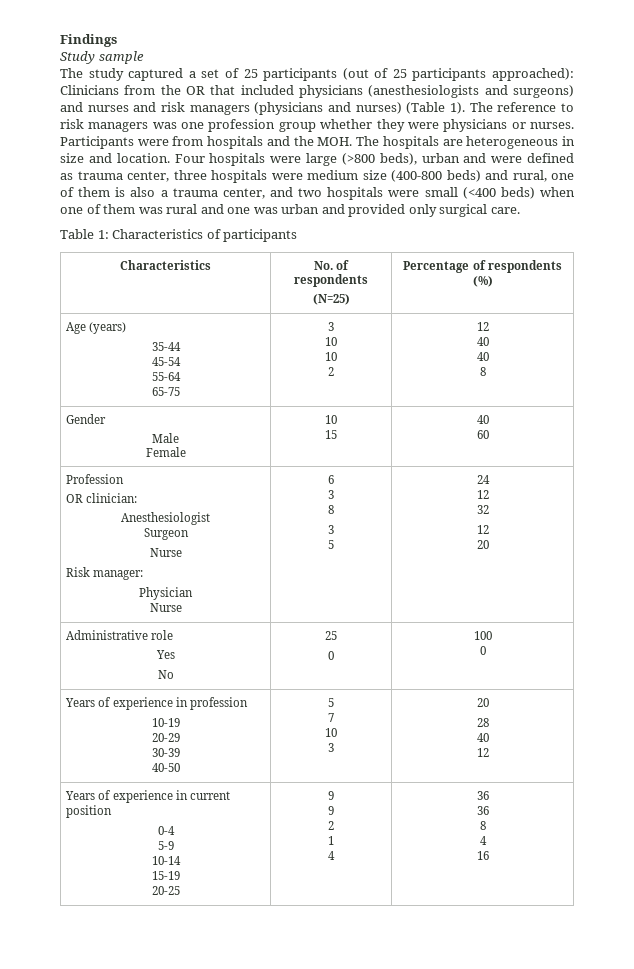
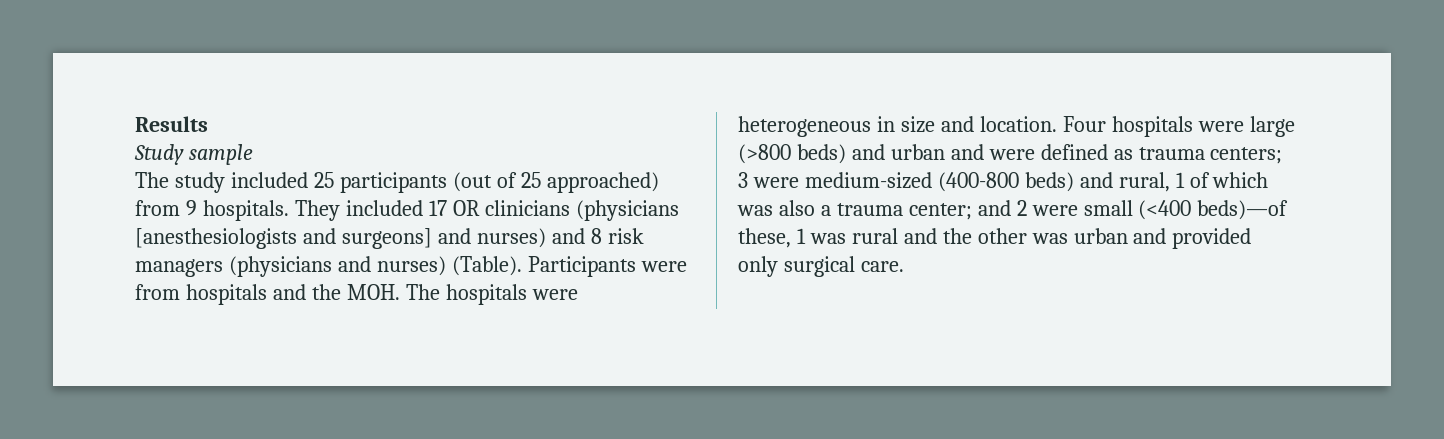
[60,34,117,47] Findings -> [135,116,208,132] Results
[128,68,239,81] captured a set of -> [230,172,308,188] included
[412,68,574,81] [60,85,574,98] [60,102,157,112] participants approached): Clinicians from the OR that included physicians (anesthesiologists and surgeons) and nurses and -> [546,172,659,193] [135,200,679,221] [135,228,602,249] approached) from 9 hospitals. They included 17 OR clinicians (physicians [anesthesiologists and surgeons] and nurses) and 8
[406,102,575,114] [60,119,574,132] (Table 1). The reference to risk managers was one profession group whether they were physicians or nurses. -> [451,256,522,276] (Table).
[442,139,463,146] are -> [531,289,578,300] were
[379,153,417,165] beds), -> [796,144,885,164] beds) and
[127,170,574,183] [60,187,576,200] [60,204,136,214] center, three hospitals were medium size (400-800 beds) and rural, one of them is also a trauma center, and two hospitals were small (<400 beds) when one of them -> [1210,147,1283,164] [738,172,1269,192] [737,200,1289,220] [738,228,806,248] centers; 3 were medium-sized (400-800 beds) and rural, 1 of which was also a trauma center; and 2 were small (<400 beds)—of these, 1
[227,207,251,214] one -> [942,228,1027,244] the other
[60,229,298,242] [120,260,211,270] [313,260,350,270] [294,274,368,287] [312,294,350,305] [403,260,562,273] [472,276,493,287] [66,322,127,334] [151,342,181,351] [151,357,181,366] [151,372,181,381] [151,387,180,396] [328,322,334,331] [325,337,337,346] [325,352,337,361] [328,367,334,376] [476,322,489,331] [476,337,489,346] [476,352,489,361] [479,367,486,376] [66,414,107,424] [152,433,179,443] [145,447,186,457] [325,415,337,424] [325,430,337,439] [476,415,489,424] [476,430,489,439] [66,474,125,484] [66,493,138,503] [121,512,210,525] [143,528,189,540] [149,548,182,557] [66,567,144,580] [139,587,193,600] [149,603,182,612] [328,475,334,484] [328,490,334,499] [328,505,334,514] [328,525,334,534] [328,540,334,549] [476,475,490,484] [476,490,489,499] [476,505,489,514] [476,525,489,534] [476,540,489,549] [66,630,174,640] [155,650,175,659] [157,670,174,679] [325,631,337,640] [328,651,334,660] [473,631,492,640] [479,646,486,655] [65,697,248,710] [151,718,180,727] [151,733,180,742] [151,748,180,757] [151,763,180,772] [328,698,334,707] [328,713,334,722] [325,728,337,737] [328,743,334,752] [476,698,489,707] [476,718,489,727] [476,733,489,742] [476,748,489,757] [65,790,230,803] [66,805,113,818] [157,826,175,835] [157,841,174,850] [151,856,181,865] [151,871,180,880] [151,886,180,895] [328,791,334,800] [328,806,334,815] [328,821,334,830] [328,836,334,845] [328,851,335,860] [476,791,489,800] [476,806,489,815] [479,821,486,830] [479,836,487,845] [476,851,489,860] // Table 1: Characteristics of participants // Characteristics | No. of respondents // (N=25) | Percentage of respondents (%) // Age (years) // 35-44 // 45-54 // 55-64 // 65-75 | 3 // 10 // 10 // 2 | 12 // 40 // 40 // 8 // Gender // Male // Female | 10 // 15 | 40 // 60 // Profession // OR clinician: // Anesthesiologist // Surgeon // Nurse // Risk manager: // Physician // Nurse | 6 // 3 // 8 // 3 // 5 | 24 // 12 // 32 // 12 // 20 // Administrative role // Yes // No | 25 // 0 | 100 // 0 // Years of experience in profession // 10-19 // 20-29 // 30-39 // 40-50 | 5 // 7 // 10 // 3 | 20 // 28 // 40 // 12 // Years of experience in current position // 0-4 // 5-9 // 10-14 // 15-19 // 20-25 | 9 // 9 // 2 // 1 // 4 | 36 // 36 // 8 // 4 // 16 -> (904, 266) none

